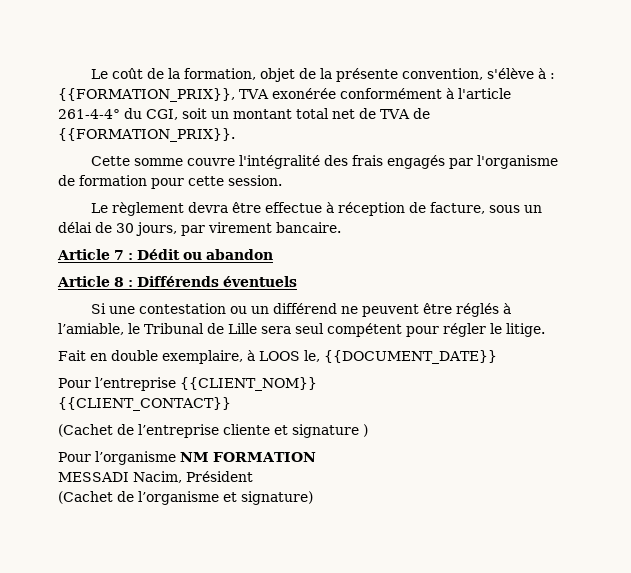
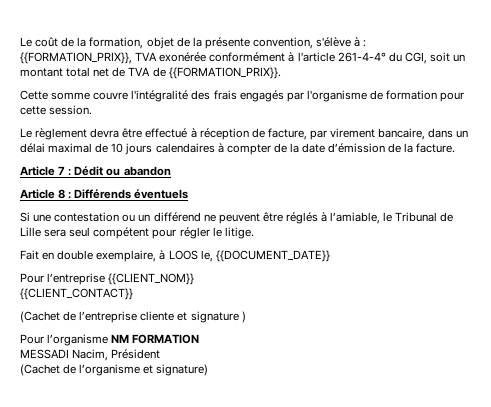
[264,202,322,213] effectue -> [145,128,188,138] effectué
[488,205,542,213] [58,222,341,236] sous un délai de 30 jours, par virement bancaire. -> [309,128,469,140] [20,143,456,155] par virement bancaire, dans un délai maximal de 10 jours calendaires à compter de la date d’émission de la facture.

